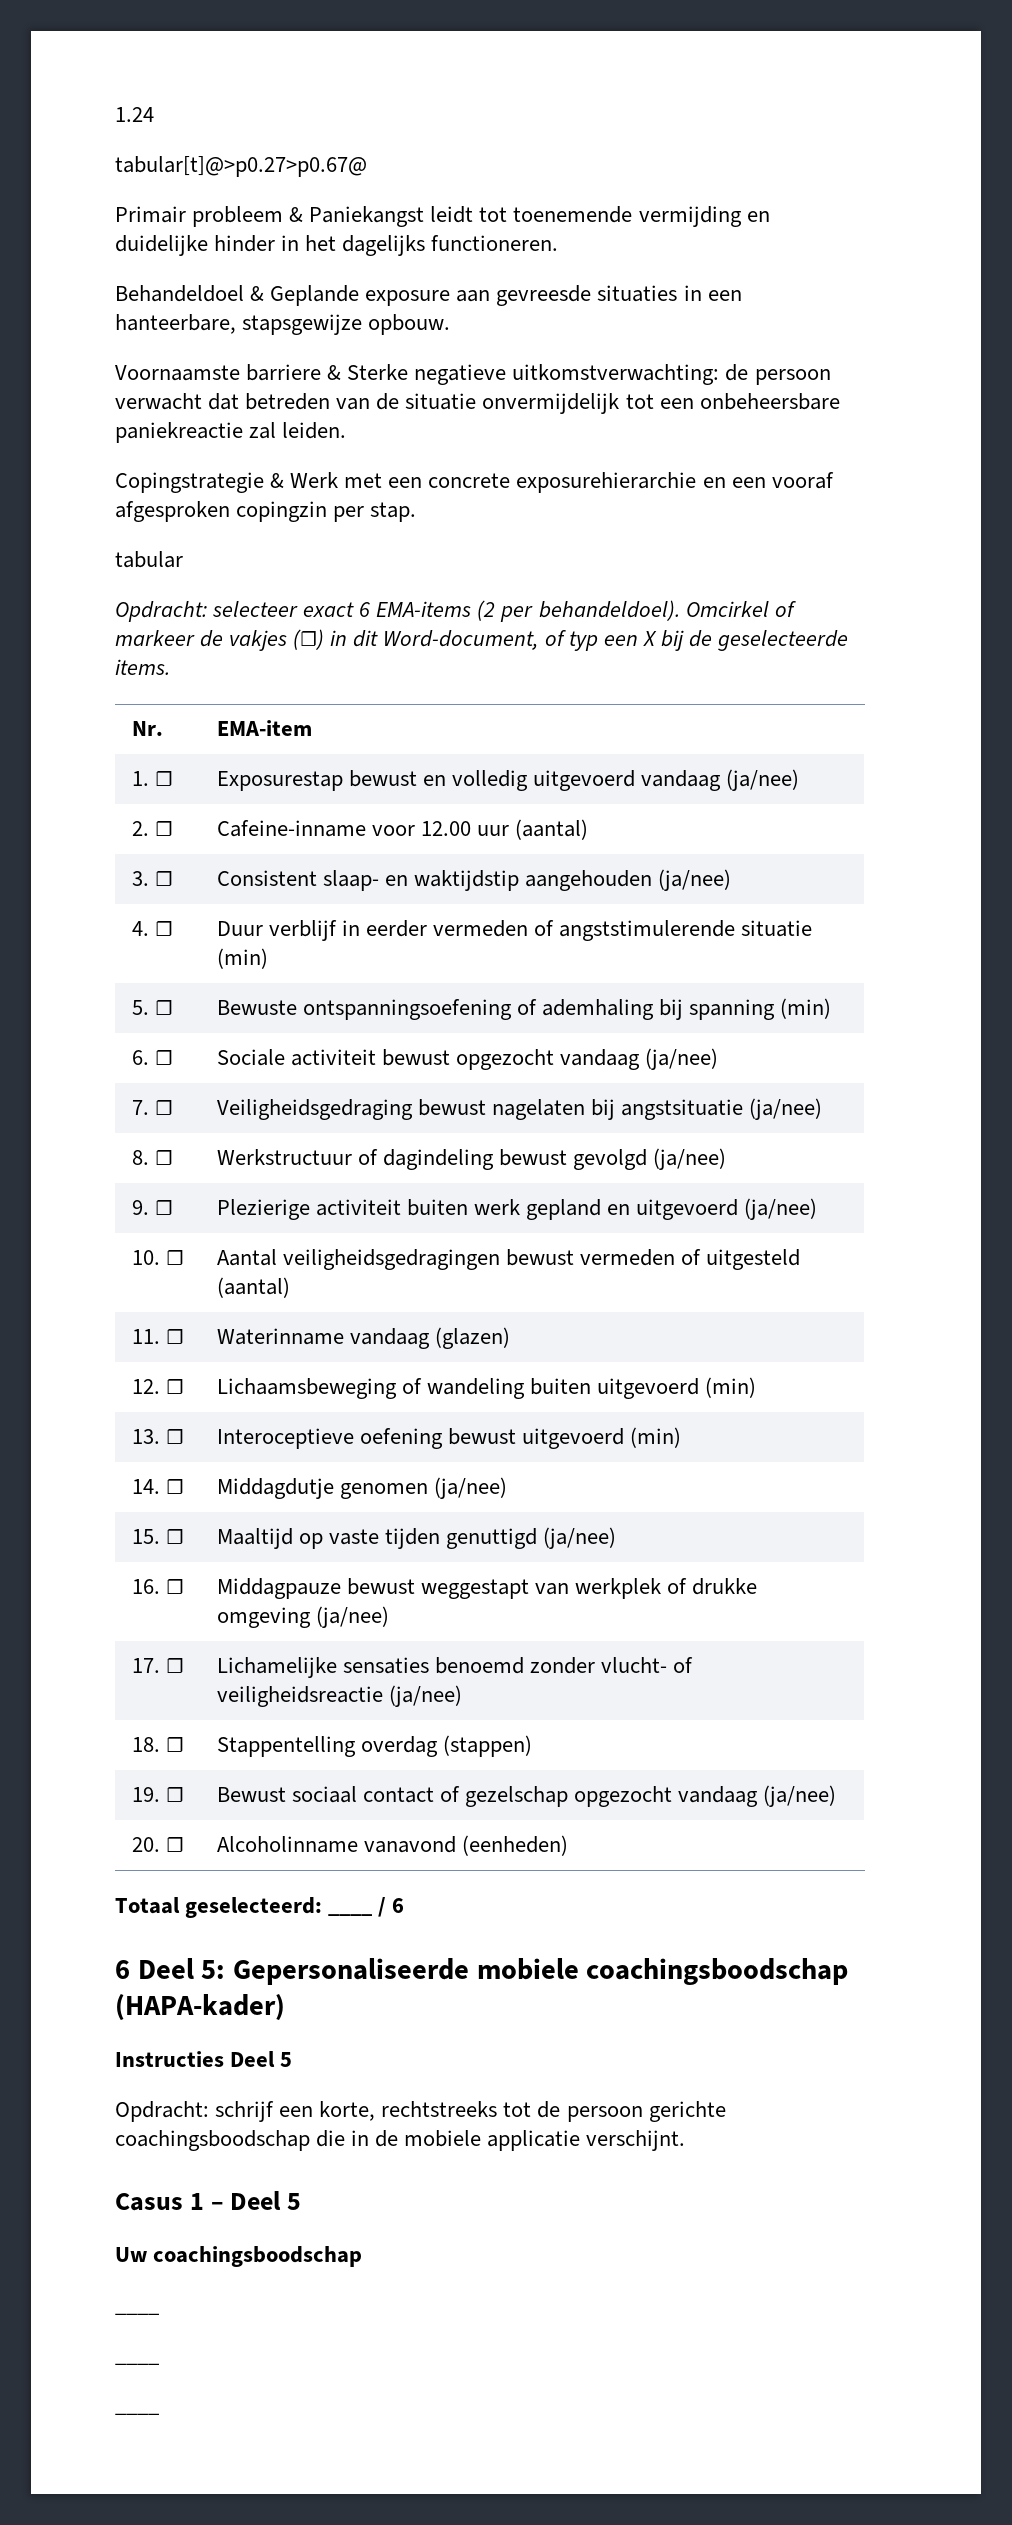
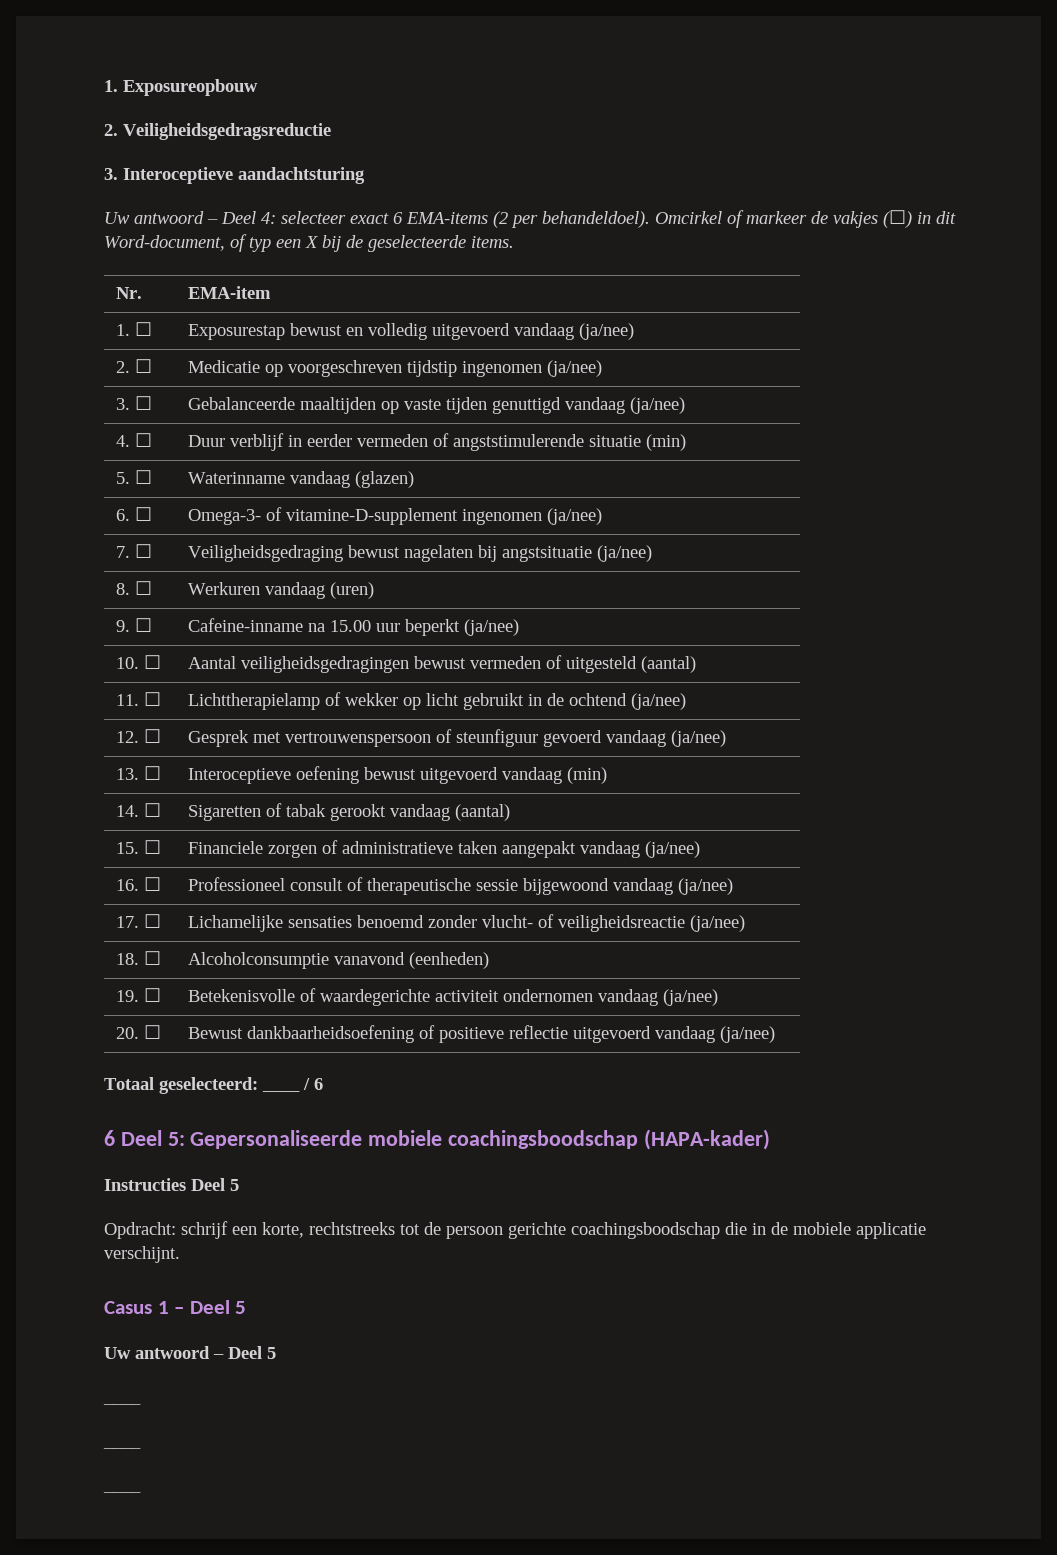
[115,107,154,122] [115,156,367,177] [115,206,770,227] [115,235,559,256] [115,285,742,306] [115,314,451,335] [115,364,831,385] [115,393,840,414] [115,422,347,443] [115,472,834,493] [115,501,417,522] [115,551,183,568] [115,601,207,622] 1.24 // tabular[t]@>p0.27>p0.67@ // Primair probleem & Paniekangst leidt tot toenemende vermijding en duidelijke hinder in het dagelijks functioneren. // Behandeldoel & Geplande exposure aan gevreesde situaties in een hanteerbare, stapsgewijze opbouw. // Voornaamste barriere & Sterke negatieve uitkomstverwachting: de persoon verwacht dat betreden van de situatie onvermijdelijk tot een onbeheersbare paniekreactie zal leiden. // Copingstrategie & Werk met een concrete exposurehierarchie en een vooraf afgesproken copingzin per stap. // tabular // Opdracht: -> [104,79,258,96] [104,123,331,140] [104,167,365,184] [104,211,276,224] 1. Exposureopbouw // 2. Veiligheidsgedragsreductie // 3. Interoceptieve aandachtsturing // Uw antwoord – Deel 4:
[216,819,588,840] [131,871,173,886] [216,870,652,891] Cafeine-inname voor 12.00 uur (aantal) // 3. ☐ | Consistent slaap- en waktijdstip aangehouden -> [188,360,603,377] [116,396,153,410] [188,397,626,414] Medicatie op voorgeschreven tijdstip ingenomen (ja/nee) // 3. ☐ | Gebalanceerde maaltijden op vaste tijden genuttigd vandaag
[216,998,831,1020] [131,1050,173,1065] [216,1049,640,1070] Bewuste ontspanningsoefening of ademhaling bij spanning (min) // 6. ☐ | Sociale activiteit bewust opgezocht vandaag -> [188,471,415,488] [116,507,153,521] [188,507,543,525] Waterinname vandaag (glazen) // 6. ☐ | Omega-3- of vitamine-D-supplement ingenomen
[216,1148,726,1170] [131,1200,173,1215] [216,1199,738,1220] Werkstructuur of dagindeling bewust gevolgd (ja/nee) // 9. ☐ | Plezierige activiteit buiten werk gepland en uitgevoerd -> [188,582,375,599] [116,618,153,632] [188,618,461,636] Werkuren vandaag (uren) // 9. ☐ | Cafeine-inname na 15.00 uur beperkt
[216,1327,510,1349] [131,1379,184,1394] [216,1377,756,1399] Waterinname vandaag (glazen) // 12. ☐ | Lichaamsbeweging of wandeling buiten uitgevoerd (min) -> [188,692,687,710] [116,729,162,743] [188,729,727,747] Lichttherapielamp of wekker op licht gebruikt in de ochtend (ja/nee) // 12. ☐ | Gesprek met vertrouwenspersoon of steunfiguur gevoerd vandaag (ja/nee)
(624, 1438) none -> [502,767,563,784] vandaag
[216,1477,507,1499] [131,1529,184,1544] [216,1527,616,1549] [131,1579,184,1594] [216,1578,757,1599] [216,1607,311,1628] Middagdutje genomen (ja/nee) // 15. ☐ | Maaltijd op vaste tijden genuttigd (ja/nee) // 16. ☐ | Middagpauze bewust weggestapt van werkplek of drukke omgeving -> [188,803,511,821] [116,840,162,854] [188,840,701,858] [116,877,162,891] [188,877,674,895] Sigaretten of tabak gerookt vandaag (aantal) // 15. ☐ | Financiele zorgen of administratieve taken aangepakt vandaag (ja/nee) // 16. ☐ | Professioneel consult of therapeutische sessie bijgewoond vandaag
[216,1735,532,1757] Stappentelling overdag (stappen) -> [188,952,490,969] Alcoholconsumptie vanavond (eenheden)
[216,1785,837,1807] [131,1837,184,1852] [216,1835,568,1856] Bewust sociaal contact of gezelschap opgezocht vandaag (ja/nee) // 20. ☐ | Alcoholinname vanavond (eenheden) -> [188,988,719,1006] [116,1025,162,1039] [188,1025,776,1043] Betekenisvolle of waardegerichte activiteit ondernomen vandaag (ja/nee) // 20. ☐ | Bewust dankbaarheidsoefening of positieve reflectie uitgevoerd vandaag (ja/nee)
[153,2246,363,2267] coachingsboodschap -> [135,1346,276,1359] antwoord – Deel 5

